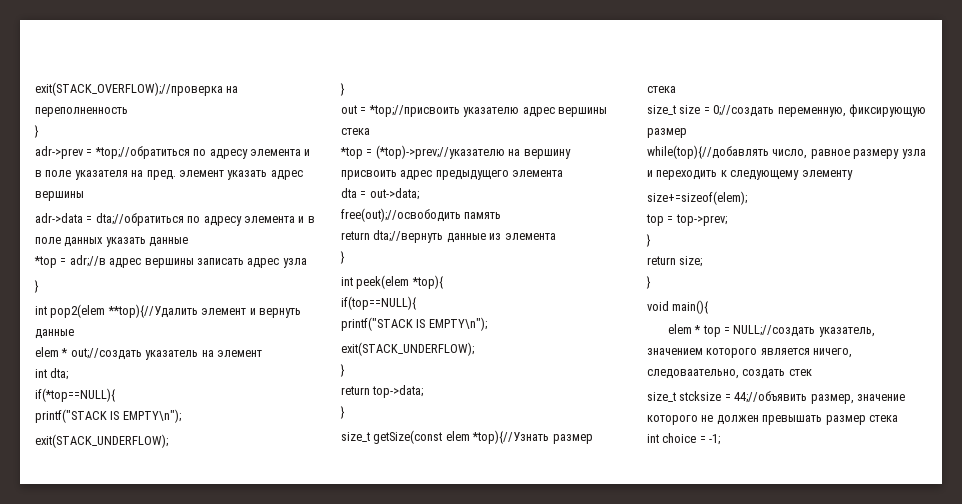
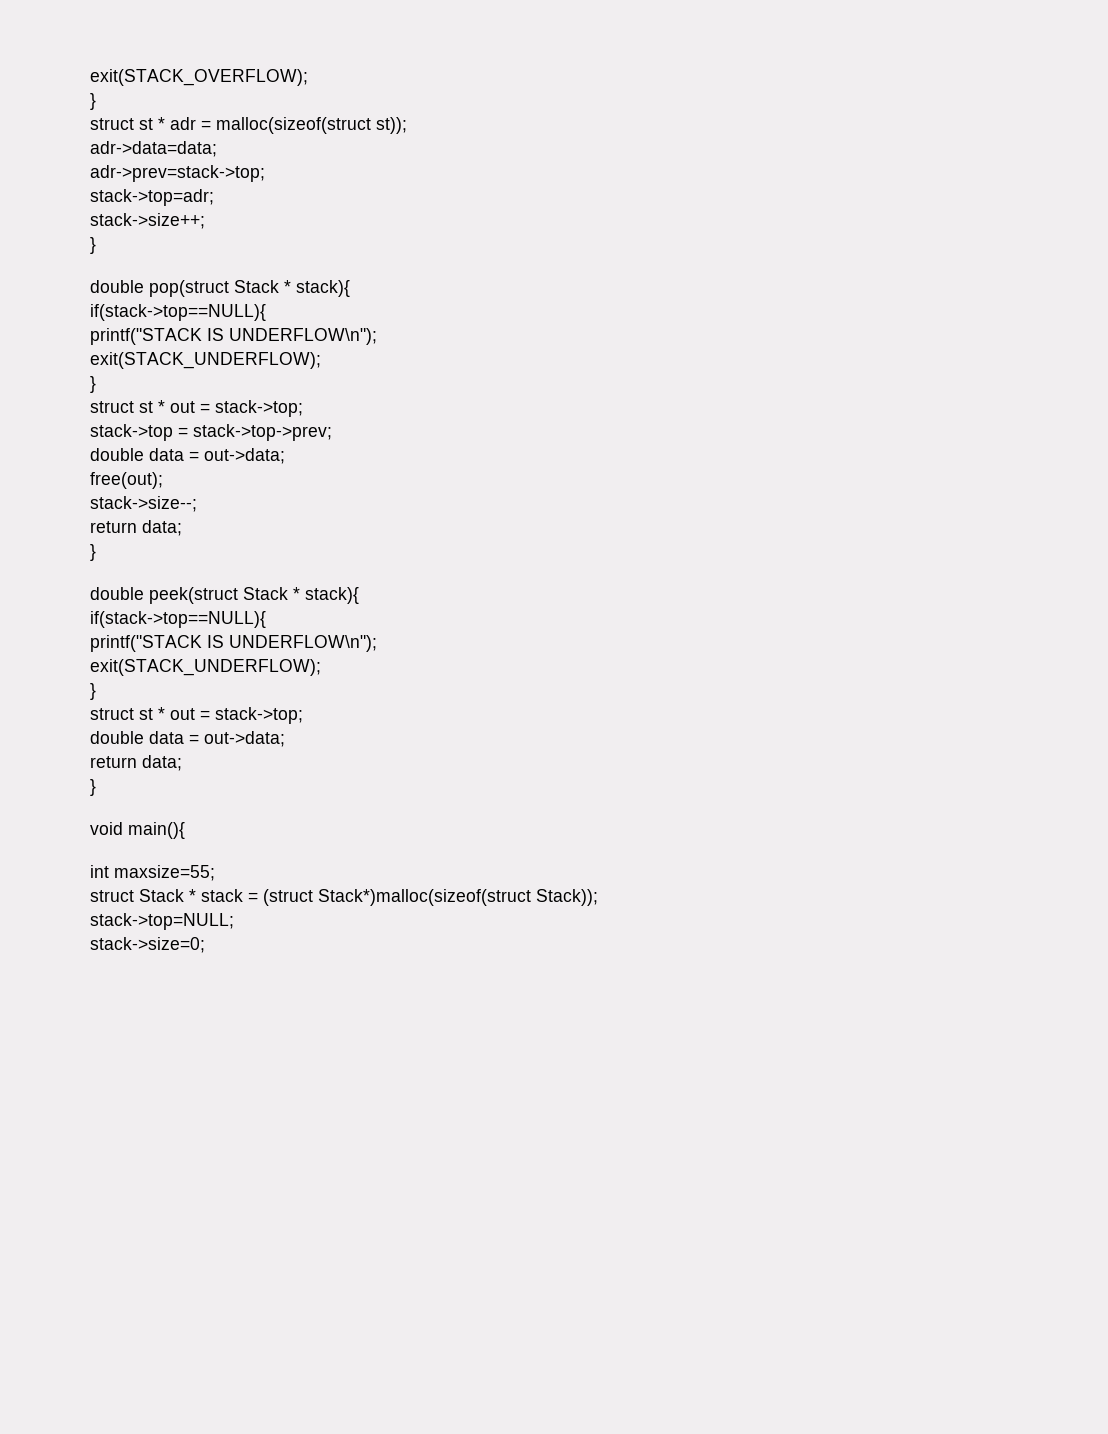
[35,82,239,96] [35,107,128,117] [34,125,39,138] [35,146,311,159] [35,170,303,180] [35,191,84,201] [35,213,315,226] [35,237,189,247] [34,255,307,268] [34,280,39,293] [35,304,301,318] [35,329,74,339] [35,347,262,360] [35,368,69,380] [35,388,115,402] [35,409,181,423] [35,434,168,448] [340,83,345,96] [341,105,607,117] [341,128,370,135] [340,145,571,159] [341,170,564,180] [341,188,419,200] [341,208,502,222] [341,230,556,243] [340,251,345,264] [341,275,443,289] [341,296,416,310] [341,317,487,331] [341,342,474,356] [340,364,345,377] [341,385,424,398] [340,406,345,419] [341,430,593,444] [647,86,676,93] [647,104,926,117] [647,128,687,138] [647,145,926,159] [647,170,853,180] [647,191,747,205] [646,214,727,226] [646,234,651,247] [647,256,703,267] exit(STACK_OVERFLOW);//проверка на переполненность // } // adr->prev = *top;//обратиться по адресу элемента и в поле указателя на пред. элемент указать адрес вершины // adr->data = dta;//обратиться по адресу элемента и в поле данных указать данные // *top = adr;//в адрес вершины записать адрес узла // } // int pop2(elem **top){//Удалить элемент и вернуть данные // elem * out;//создать указатель на элемент // int dta; // if(*top==NULL){ // printf("STACK IS EMPTY\n"); // exit(STACK_UNDERFLOW); // } // out = *top;//присвоить указателю адрес вершины стека // *top = (*top)->prev;//указателю на вершину присвоить адрес предыдущего элемента // dta = out->data; // free(out);//освободить память // return dta;//вернуть данные из элемента // } // int peek(elem *top){ // if(top==NULL){ // printf("STACK IS EMPTY\n"); // exit(STACK_UNDERFLOW); // } // return top->data; // } // size_t getSize(const elem *top){//Узнать размер стека // size_t size = 0;//создать переменную, фиксирующую размер // while(top){//добавлять число, равное размеру узла и переходить к следующему элементу // size+=sizeof(elem); // top = top->prev; // } // return size; -> [90,69,308,86] [90,93,96,110] [90,117,407,134] [90,141,217,157] [90,165,265,182] [90,189,214,206] [90,213,205,229] [90,237,96,254] [90,280,350,297] [90,304,266,321] [90,328,377,345] [90,352,321,369] [90,376,96,393] [90,400,303,417] [90,424,332,441] [90,448,285,464] [90,472,163,489] [90,496,197,512] [90,520,182,536] [90,544,96,561] [90,587,359,604] [90,611,266,628] [90,635,377,652] [90,659,321,676] [90,683,96,700] [90,707,303,724] [90,731,285,747] [90,755,182,771] exit(STACK_OVERFLOW); // } // struct st * adr = malloc(sizeof(struct st)); // adr->data=data; // adr->prev=stack->top; // stack->top=adr; // stack->size++; // } // double pop(struct Stack * stack){ // if(stack->top==NULL){ // printf("STACK IS UNDERFLOW\n"); // exit(STACK_UNDERFLOW); // } // struct st * out = stack->top; // stack->top = stack->top->prev; // double data = out->data; // free(out); // stack->size--; // return data; // } // double peek(struct Stack * stack){ // if(stack->top==NULL){ // printf("STACK IS UNDERFLOW\n"); // exit(STACK_UNDERFLOW); // } // struct st * out = stack->top; // double data = out->data; // return data;
[667,324,875,337] [647,348,853,358] [647,369,812,379] [647,391,905,404] [647,415,898,425] [647,433,721,445] elem * top = NULL;//создать указатель, значением которого является ничего, следоваательно, создать стек // size_t stcksize = 44;//объявить размер, значение которого не должен превышать размер стека // int choice = -1; -> [90,865,215,881] [90,889,598,906] [90,913,234,930] [90,937,205,953] int maxsize=55; // struct Stack * stack = (struct Stack*)malloc(sizeof(struct Stack)); // stack->top=NULL; // stack->size=0;

